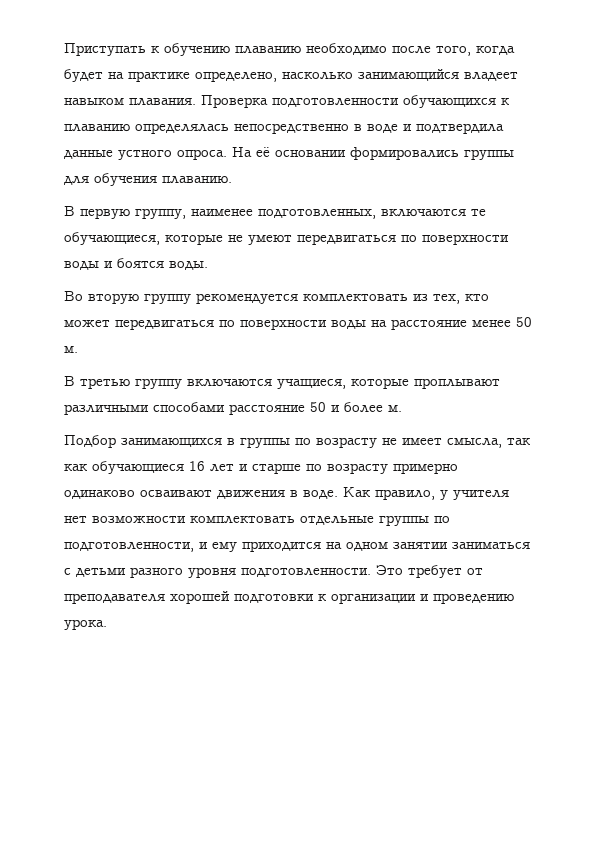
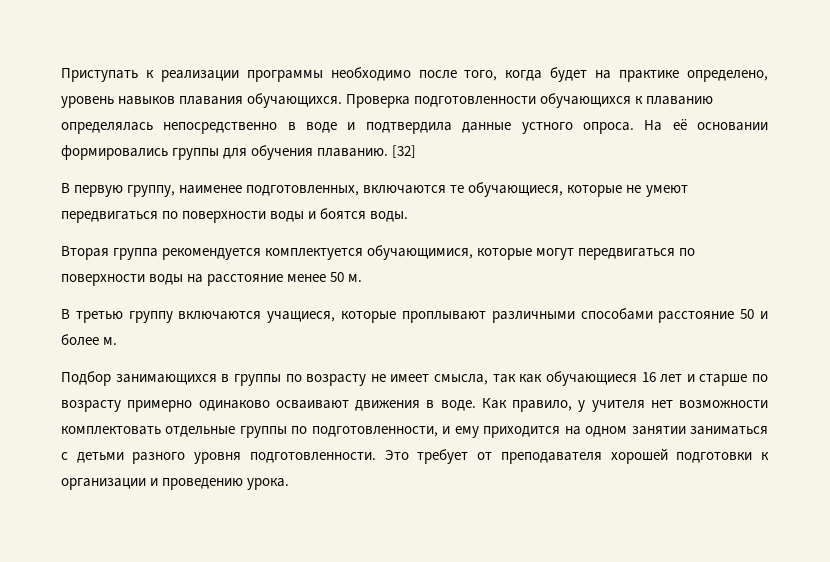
[164,43,301,56] обучению плаванию -> [160,70,323,82] реализации программы
[282,69,518,81] [64,98,196,106] насколько занимающийся владеет навыком плавания. -> [61,93,343,108] уровень навыков плавания обучающихся.
(232, 180) none -> [392,145,417,158] [32]
[64,291,489,304] [64,320,110,327] Во вторую группу рекомендуется комплектовать из тех, кто может -> [61,245,575,260] Вторая группа рекомендуется комплектуется обучающимися, которые могут

